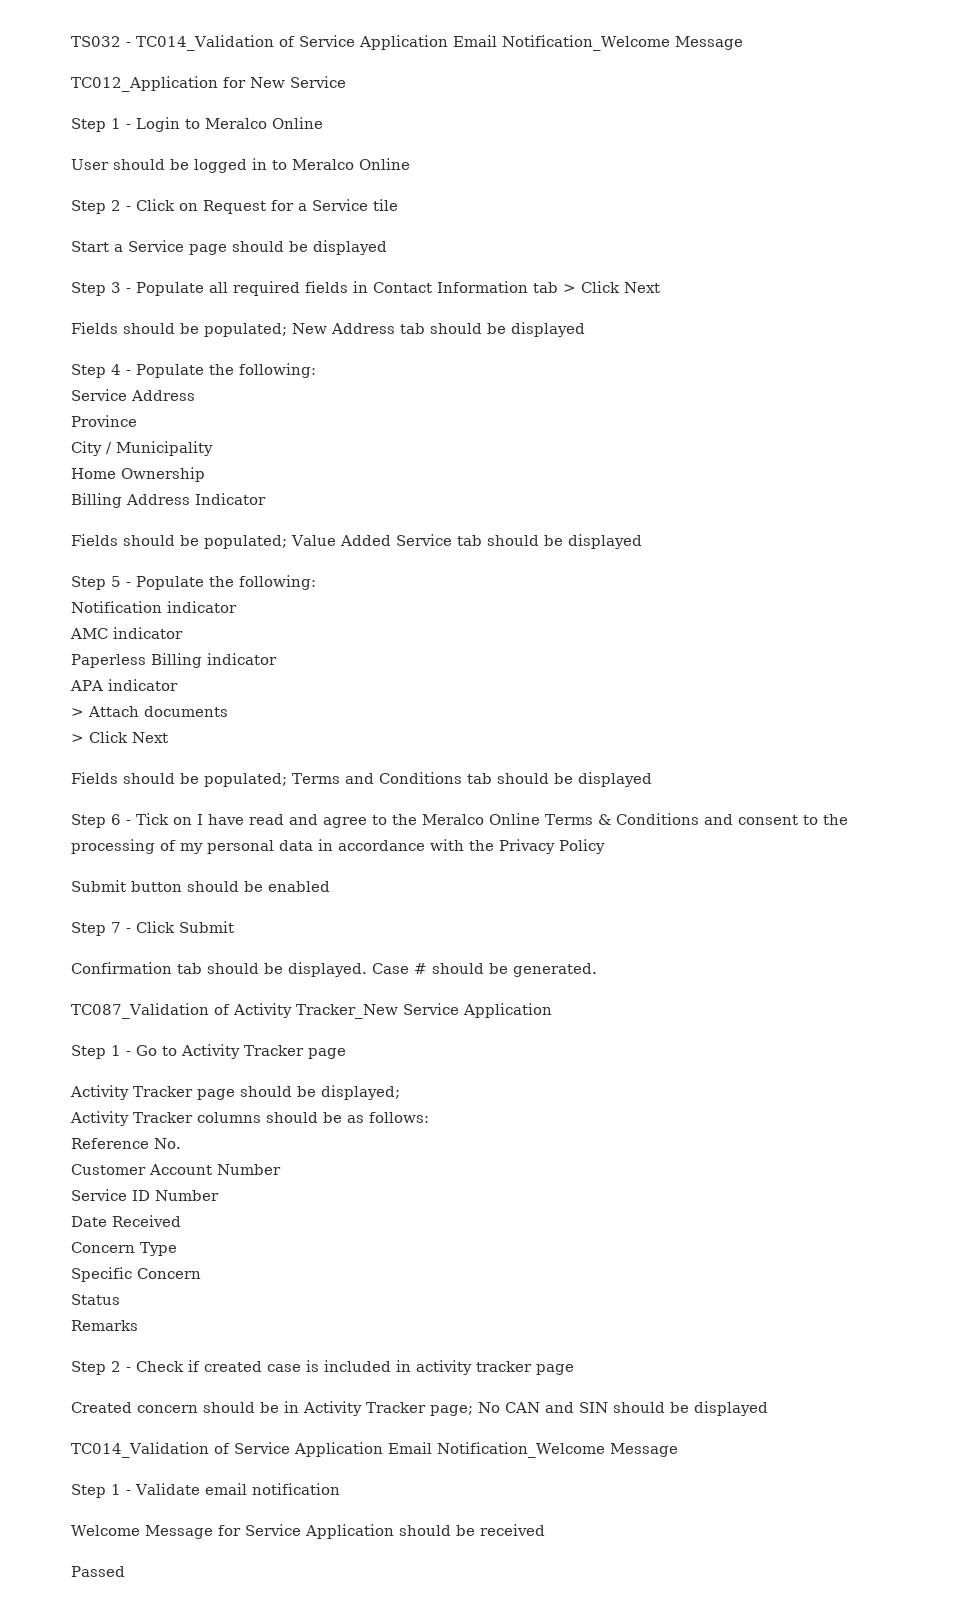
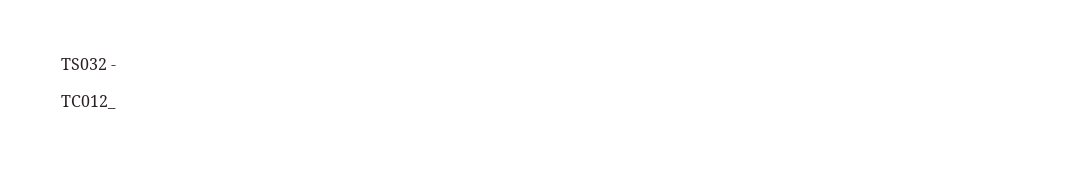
[136,35,743,51] [71,76,346,92] [71,117,323,132] [71,158,410,173] [71,199,398,214] [71,240,387,255] [71,281,660,296] [71,322,585,337] [71,363,316,378] [71,389,195,401] [71,415,137,427] [71,441,213,456] [71,467,205,482] [71,493,266,508] [71,534,642,549] [71,575,316,590] [71,601,237,613] [70,627,183,639] [71,653,277,668] [70,679,178,691] [71,706,228,717] [71,731,168,743] [71,772,652,787] [71,813,848,828] [71,839,605,854] [71,880,330,892] [71,921,234,936] [71,962,597,977] [71,1003,552,1019] [71,1044,346,1059] [70,1085,400,1100] [70,1111,429,1126] [71,1138,181,1149] [71,1164,281,1175] [71,1189,219,1201] [71,1215,181,1227] [71,1242,177,1256] [71,1267,201,1282] [71,1294,120,1305] [71,1320,138,1331] [71,1360,574,1375] [71,1401,768,1416] [71,1442,678,1458] [71,1483,340,1498] [71,1524,545,1539] [71,1566,125,1577] TC014_Validation of Service Application Email Notification_Welcome Message // TC012_Application for New Service // Step 1 - Login to Meralco Online // User should be logged in to Meralco Online // Step 2 - Click on Request for a Service tile // Start a Service page should be displayed // Step 3 - Populate all required fields in Contact Information tab > Click Next // Fields should be populated; New Address tab should be displayed // Step 4 - Populate the following: // Service Address // Province // City / Municipality // Home Ownership // Billing Address Indicator // Fields should be populated; Value Added Service tab should be displayed // Step 5 - Populate the following: // Notification indicator // AMC indicator // Paperless Billing indicator // APA indicator // > Attach documents // > Click Next // Fields should be populated; Terms and Conditions tab should be displayed // Step 6 - Tick on I have read and agree to the Meralco Online Terms & Conditions and consent to the processing of my personal data in accordance with the Privacy Policy // Submit button should be enabled // Step 7 - Click Submit // Confirmation tab should be displayed. Case # should be generated. // TC087_Validation of Activity Tracker_New Service Application // Step 1 - Go to Activity Tracker page // Activity Tracker page should be displayed; // Activity Tracker columns should be as follows: // Reference No. // Customer Account Number // Service ID Number // Date Received // Concern Type // Specific Concern // Status // Remarks // Step 2 - Check if created case is included in activity tracker page // Created concern should be in Activity Tracker page; No CAN and SIN should be displayed // TC014_Validation of Service Application Email Notification_Welcome Message // Step 1 - Validate email notification // Welcome Message for Service Application should be received // Passed -> [61,95,116,109] // TC012_

